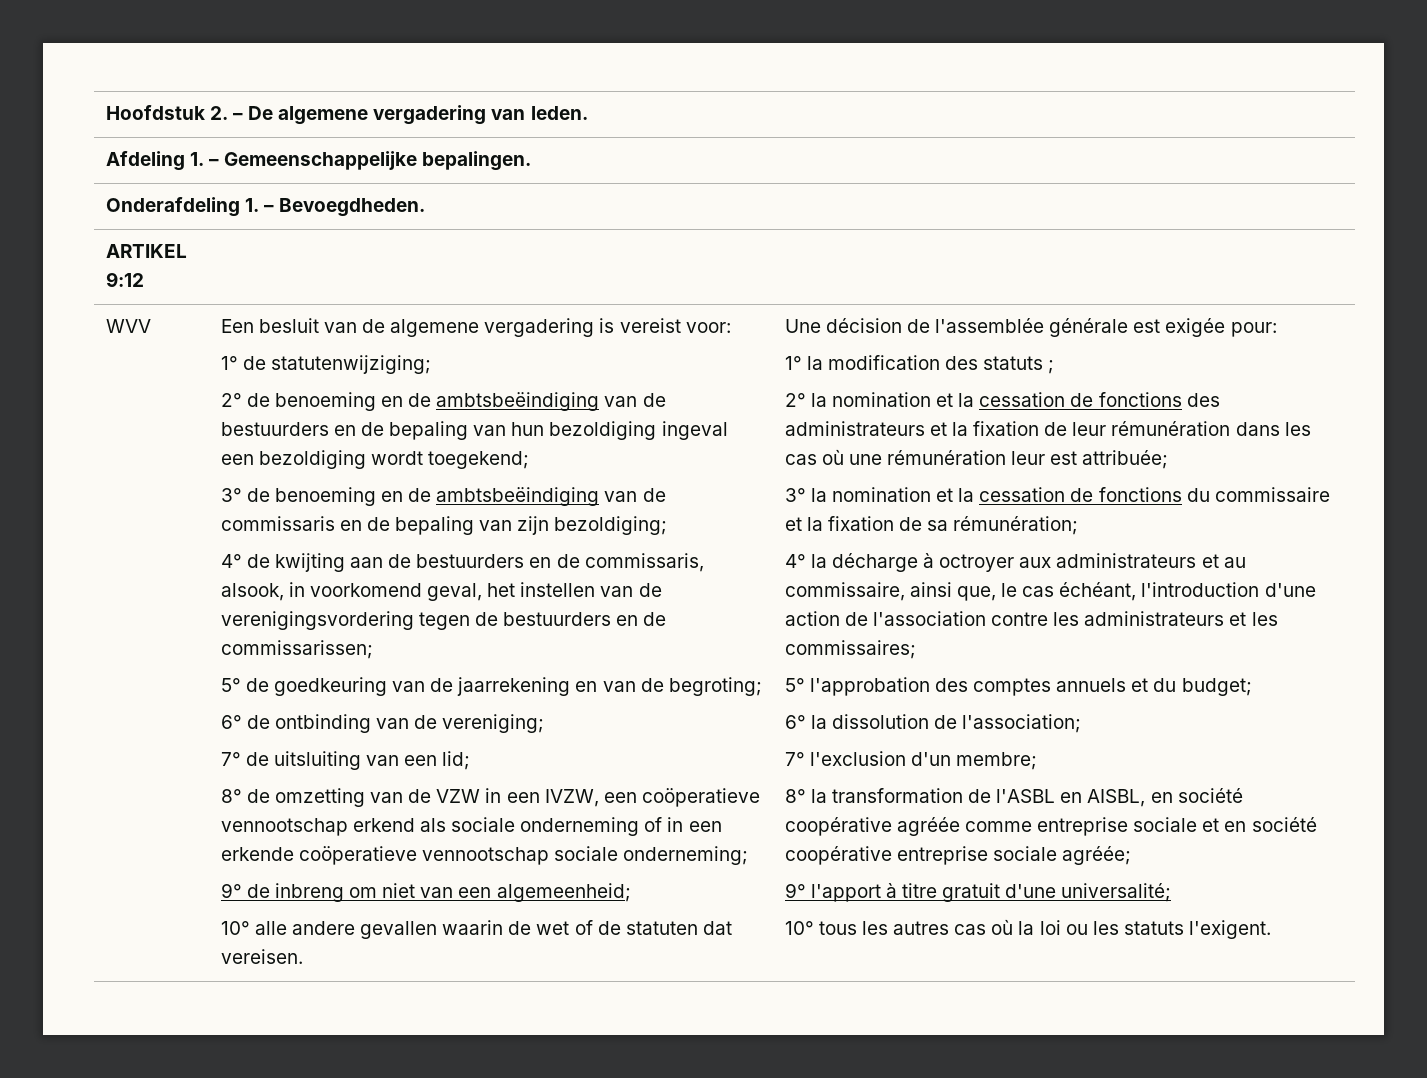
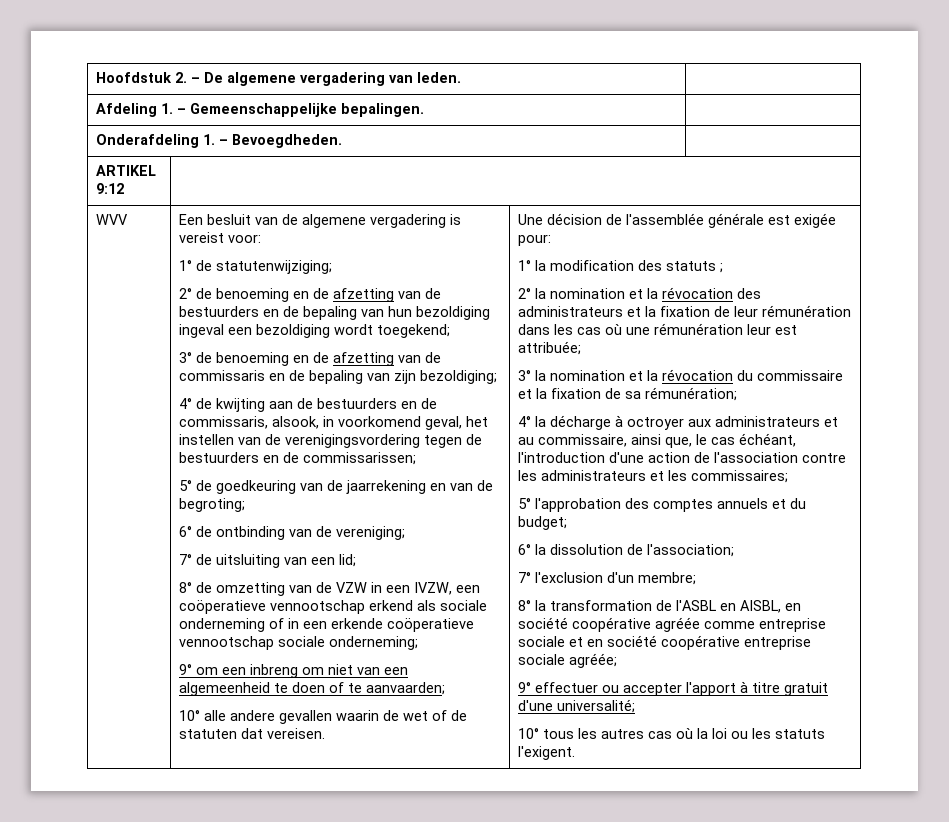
[436,392,600,411] ambtsbeëindiging -> [332,288,394,302] afzetting
[436,487,600,506] ambtsbeëindiging -> [332,352,394,366] afzetting
[246,884,270,898] de -> [195,667,246,675] om een
[496,883,631,902] algemeenheid; -> [178,682,445,696] algemeenheid te doen of te aanvaarden;
[979,392,1182,407] cessation de fonctions -> [661,287,733,299] révocation
[979,487,1182,502] cessation de fonctions -> [661,369,733,381] révocation
(806, 890) none -> [534,682,682,696] effectuer ou accepter

